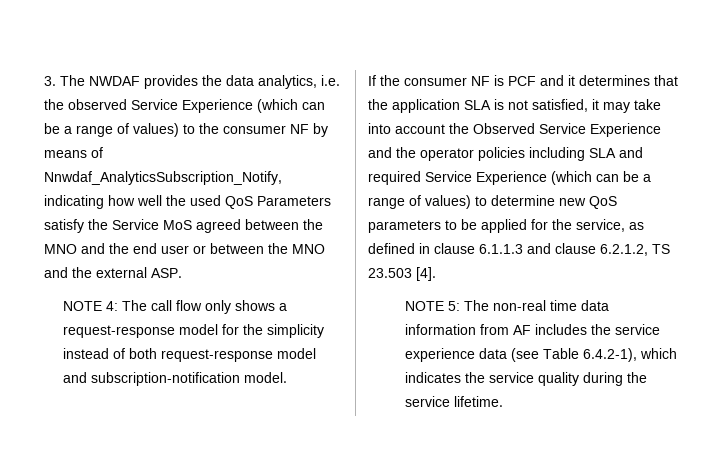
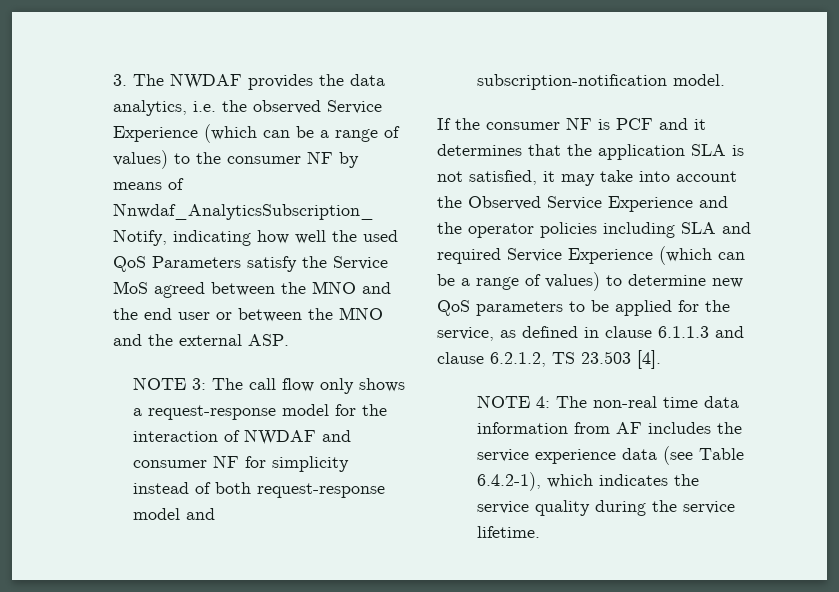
[105,301,118,311] 4: -> [191,378,206,390] 3:
(263, 329) none -> [132,429,351,445] [132,455,266,468] interaction of NWDAF and consumer NF for
[447,301,460,311] 5: -> [535,396,550,408] 4:

